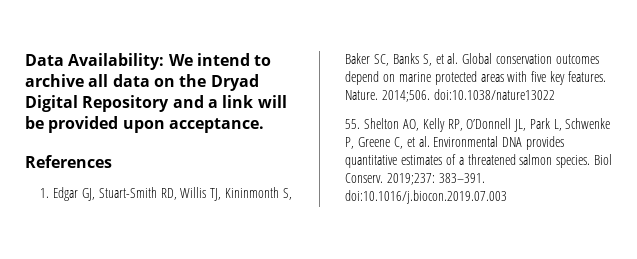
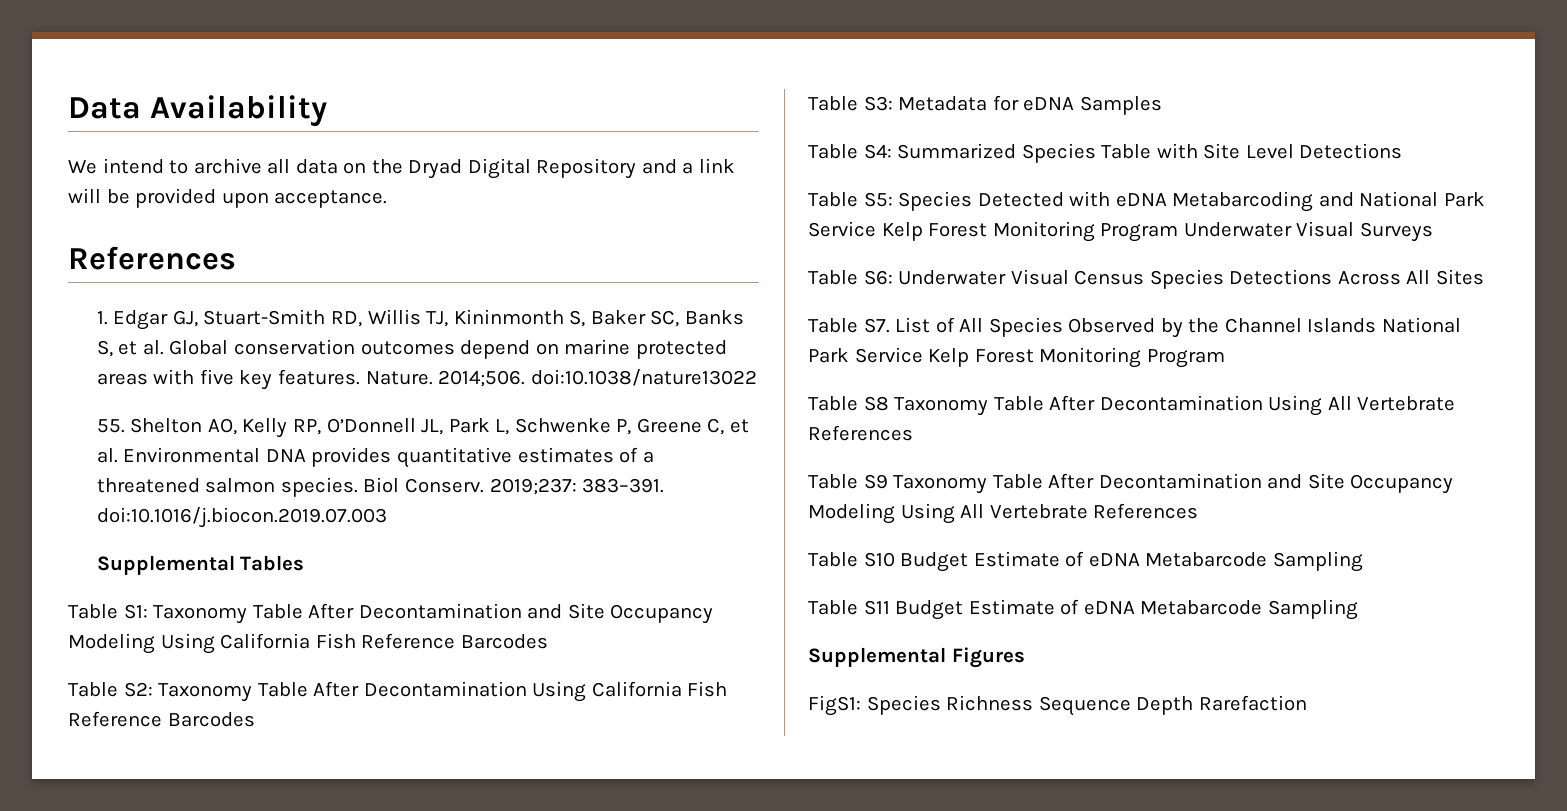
[68,53,165,70] Availability: -> [149,95,327,127] Availability //
(508, 197) none -> [96,555,305,575] [68,603,714,624] [68,633,548,654] [68,681,728,702] [68,711,255,727] [808,95,1162,115] [808,143,1403,163] [808,191,1485,212] [808,221,1433,242] [808,269,1484,289] [808,317,1461,338] [808,347,1225,368] [808,395,1456,416] [808,425,913,441] [808,473,1454,494] [808,503,1199,524] [808,551,1363,572] [808,599,1358,620] [808,647,1025,668] [808,695,1307,716] // Supplemental Tables // Table S1: Taxonomy Table After Decontamination and Site Occupancy Modeling Using California Fish Reference Barcodes // Table S2: Taxonomy Table After Decontamination Using California Fish Reference Barcodes // Table S3: Metadata for eDNA Samples // Table S4: Summarized Species Table with Site Level Detections // Table S5: Species Detected with eDNA Metabarcoding and National Park Service Kelp Forest Monitoring Program Underwater Visual Surveys // Table S6: Underwater Visual Census Species Detections Across All Sites // Table S7. List of All Species Observed by the Channel Islands National Park Service Kelp Forest Monitoring Program // Table S8 Taxonomy Table After Decontamination Using All Vertebrate References // Table S9 Taxonomy Table After Decontamination and Site Occupancy Modeling Using All Vertebrate References // Table S10 Budget Estimate of eDNA Metabarcode Sampling // Table S11 Budget Estimate of eDNA Metabarcode Sampling // Supplemental Figures // FigS1: Species Richness Sequence Depth Rarefaction

